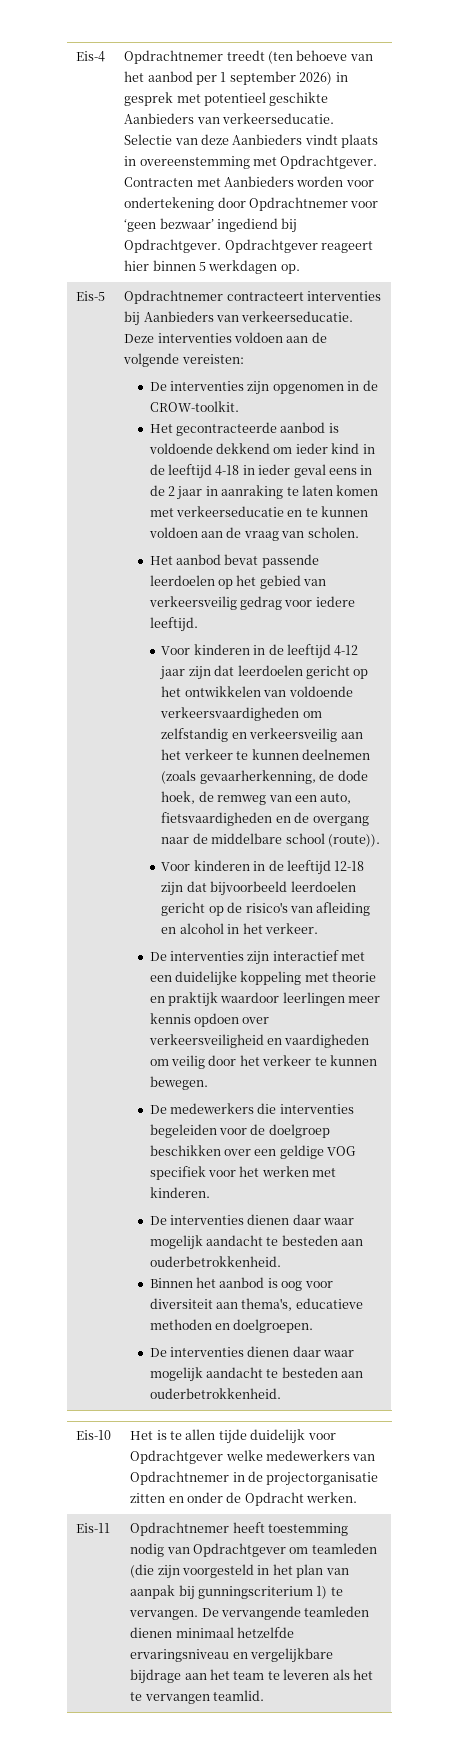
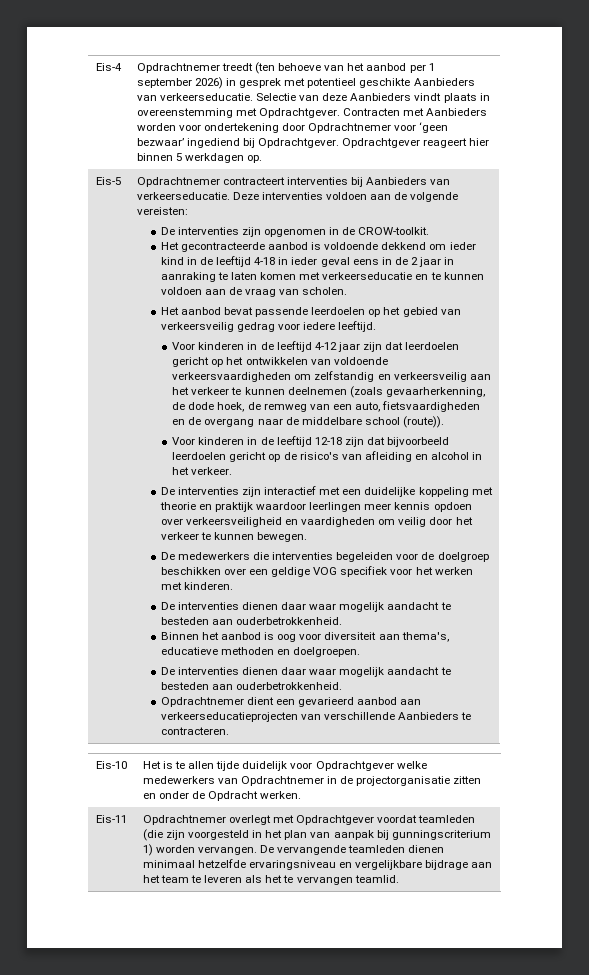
(281, 1393) none -> [160,697,422,707] [160,712,472,722] [160,727,229,735] // Opdrachtnemer dient een gevarieerd aanbod aan verkeerseducatieprojecten van verschillende Aanbieders te contracteren.
[232,1522,349,1536] [130,1543,309,1557] heeft toestemming nodig van Opdrachtgever om -> [228,815,418,825] overlegt met Opdrachtgever voordat
[330,1587,343,1596] te -> [155,845,195,853] worden

